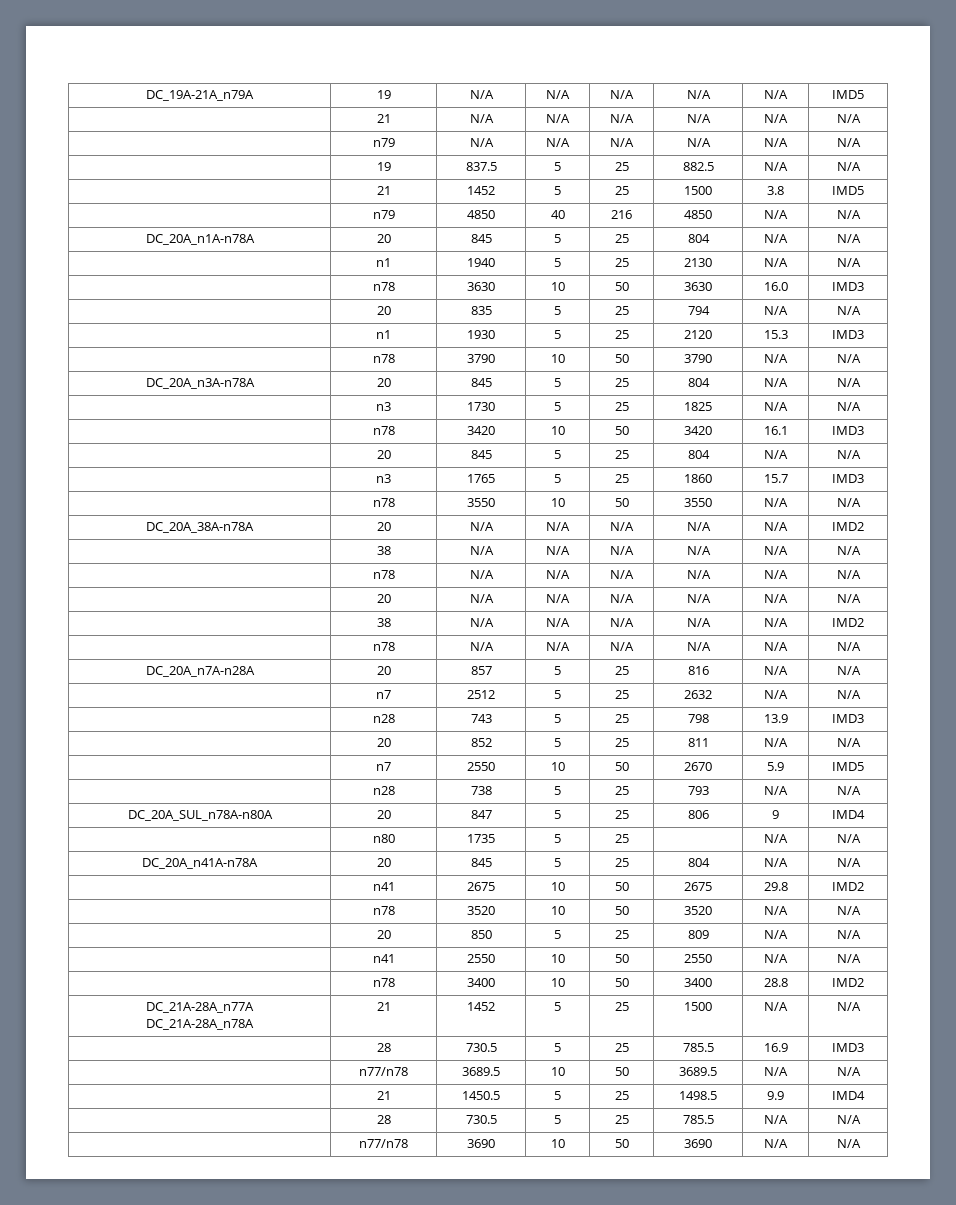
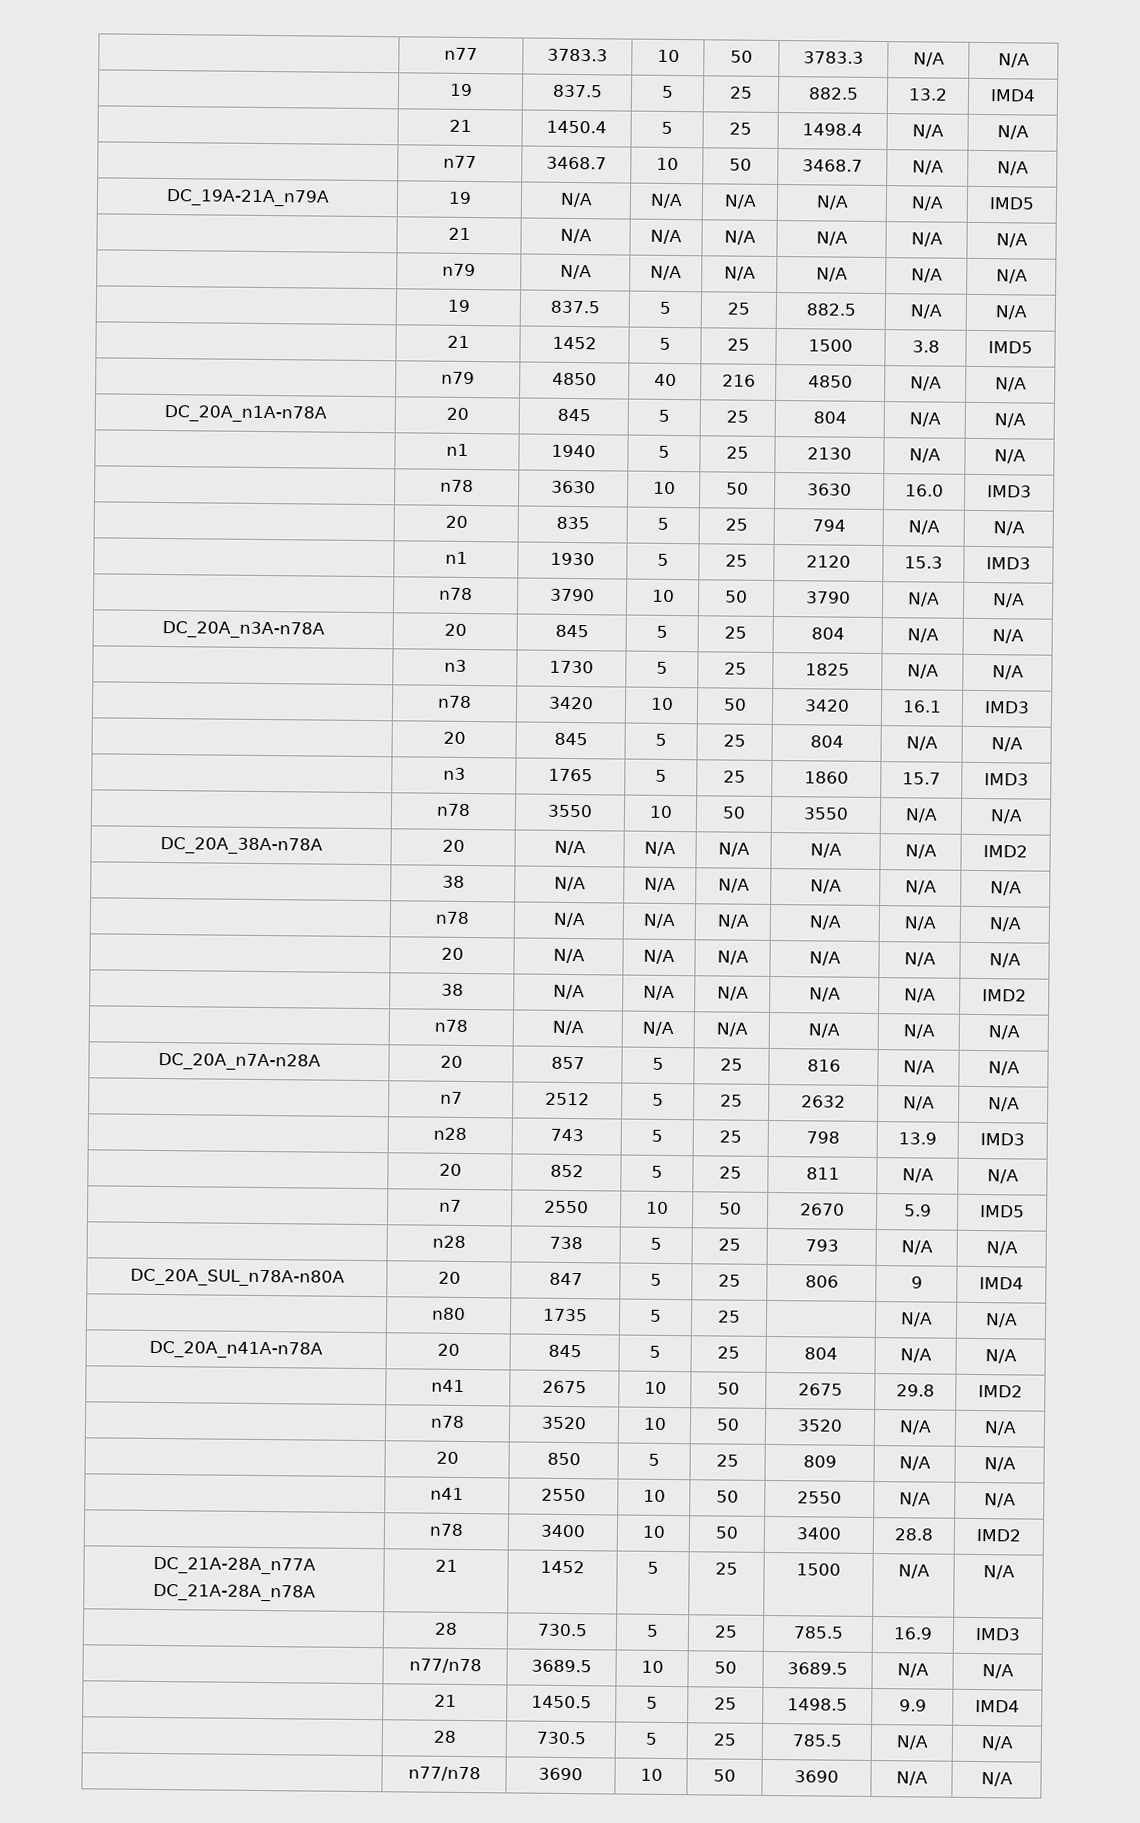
(146, 95) none -> [444,47,478,61] [547,48,608,62] [656,49,680,63] [730,50,753,63] [803,51,864,64] [912,52,945,67] [997,53,1030,68] [448,83,473,97] [551,84,603,98] [661,85,674,98] [729,86,753,99] [807,87,859,100] [908,88,948,101] [990,89,1036,102] [448,119,472,133] [546,120,607,134] [661,121,673,134] [729,122,752,135] [802,123,863,136] [911,124,944,139] [996,125,1029,140] [443,155,477,169] [546,156,607,170] [655,157,679,171] [729,158,752,171] [802,159,863,172] [911,160,944,175] [996,161,1029,176] | n77 | 3783.3 | 10 | 50 | 3783.3 | N/A | N/A // | 19 | 837.5 | 5 | 25 | 882.5 | 13.2 | IMD4 // | 21 | 1450.4 | 5 | 25 | 1498.4 | N/A | N/A // | n77 | 3468.7 | 10 | 50 | 3468.7 | N/A | N/A //

